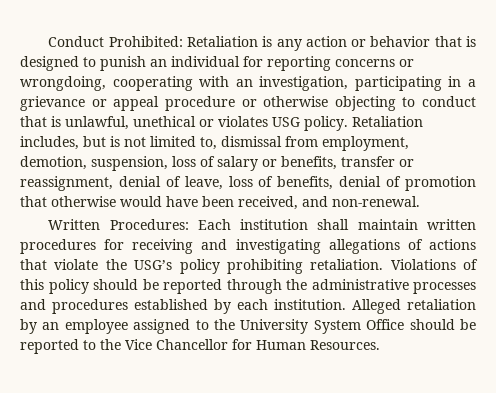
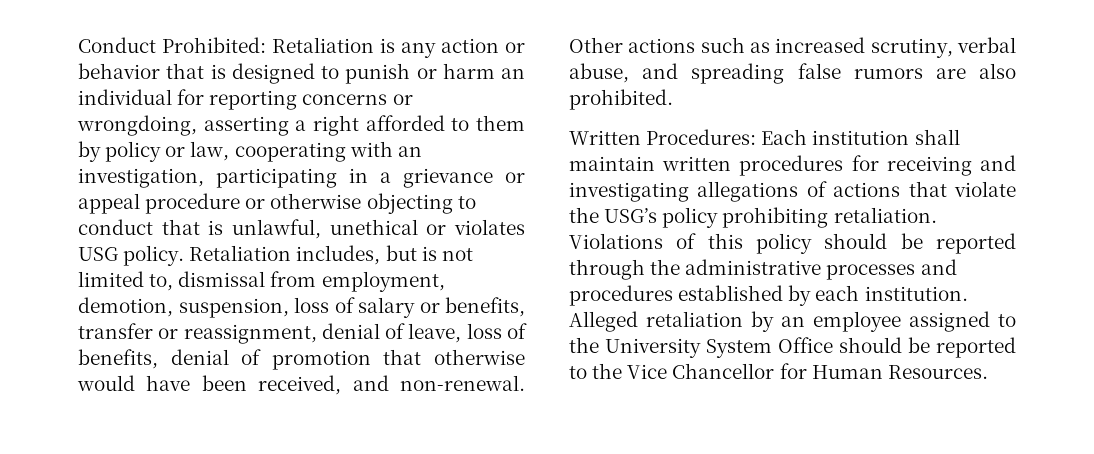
(146, 63) none -> [416,63,495,79] or harm
(106, 83) none -> [203,115,526,136] [78,141,230,162] asserting a right afforded to them by policy or law,
(420, 201) none -> [569,37,1016,58] [569,63,1016,84] [569,89,673,110] Other actions such as increased scrutiny, verbal abuse, and spreading false rumors are also prohibited.

